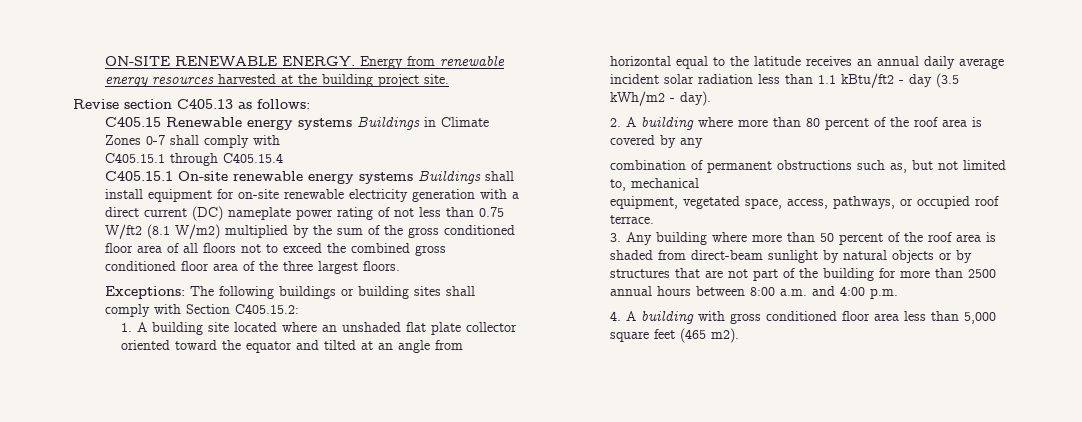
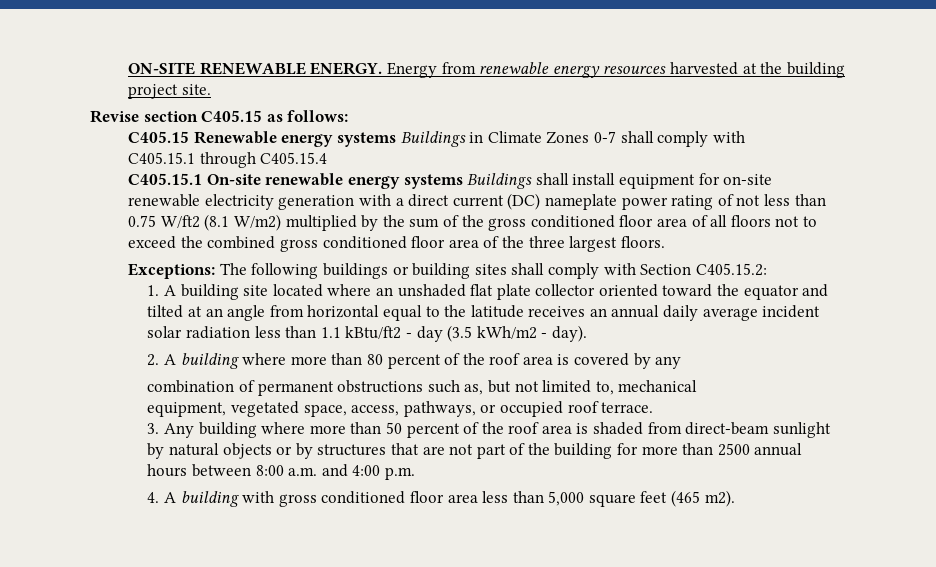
[177,99,233,109] C405.13 -> [201,110,263,122] C405.15

